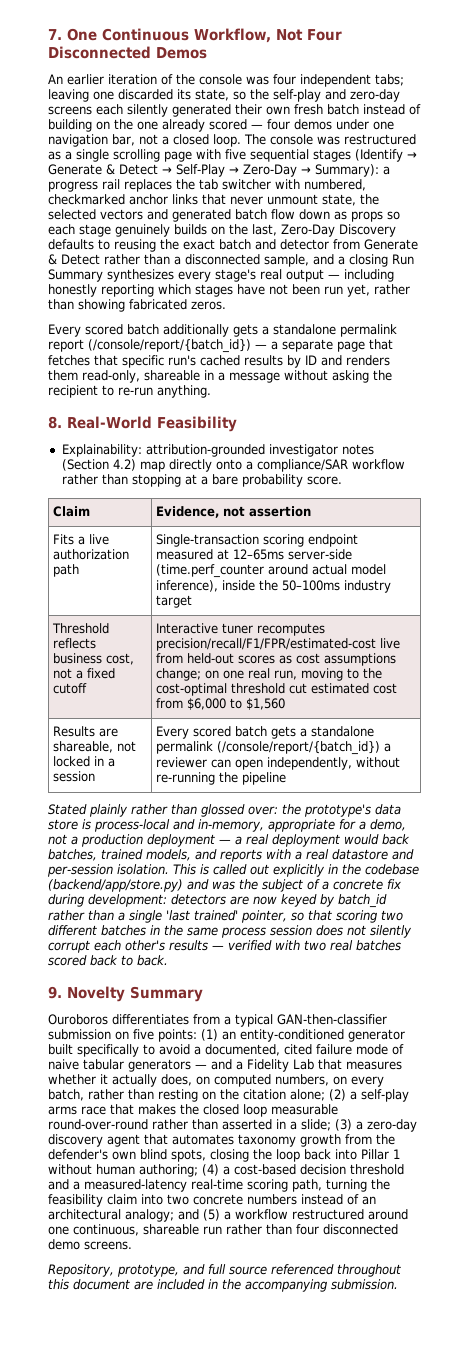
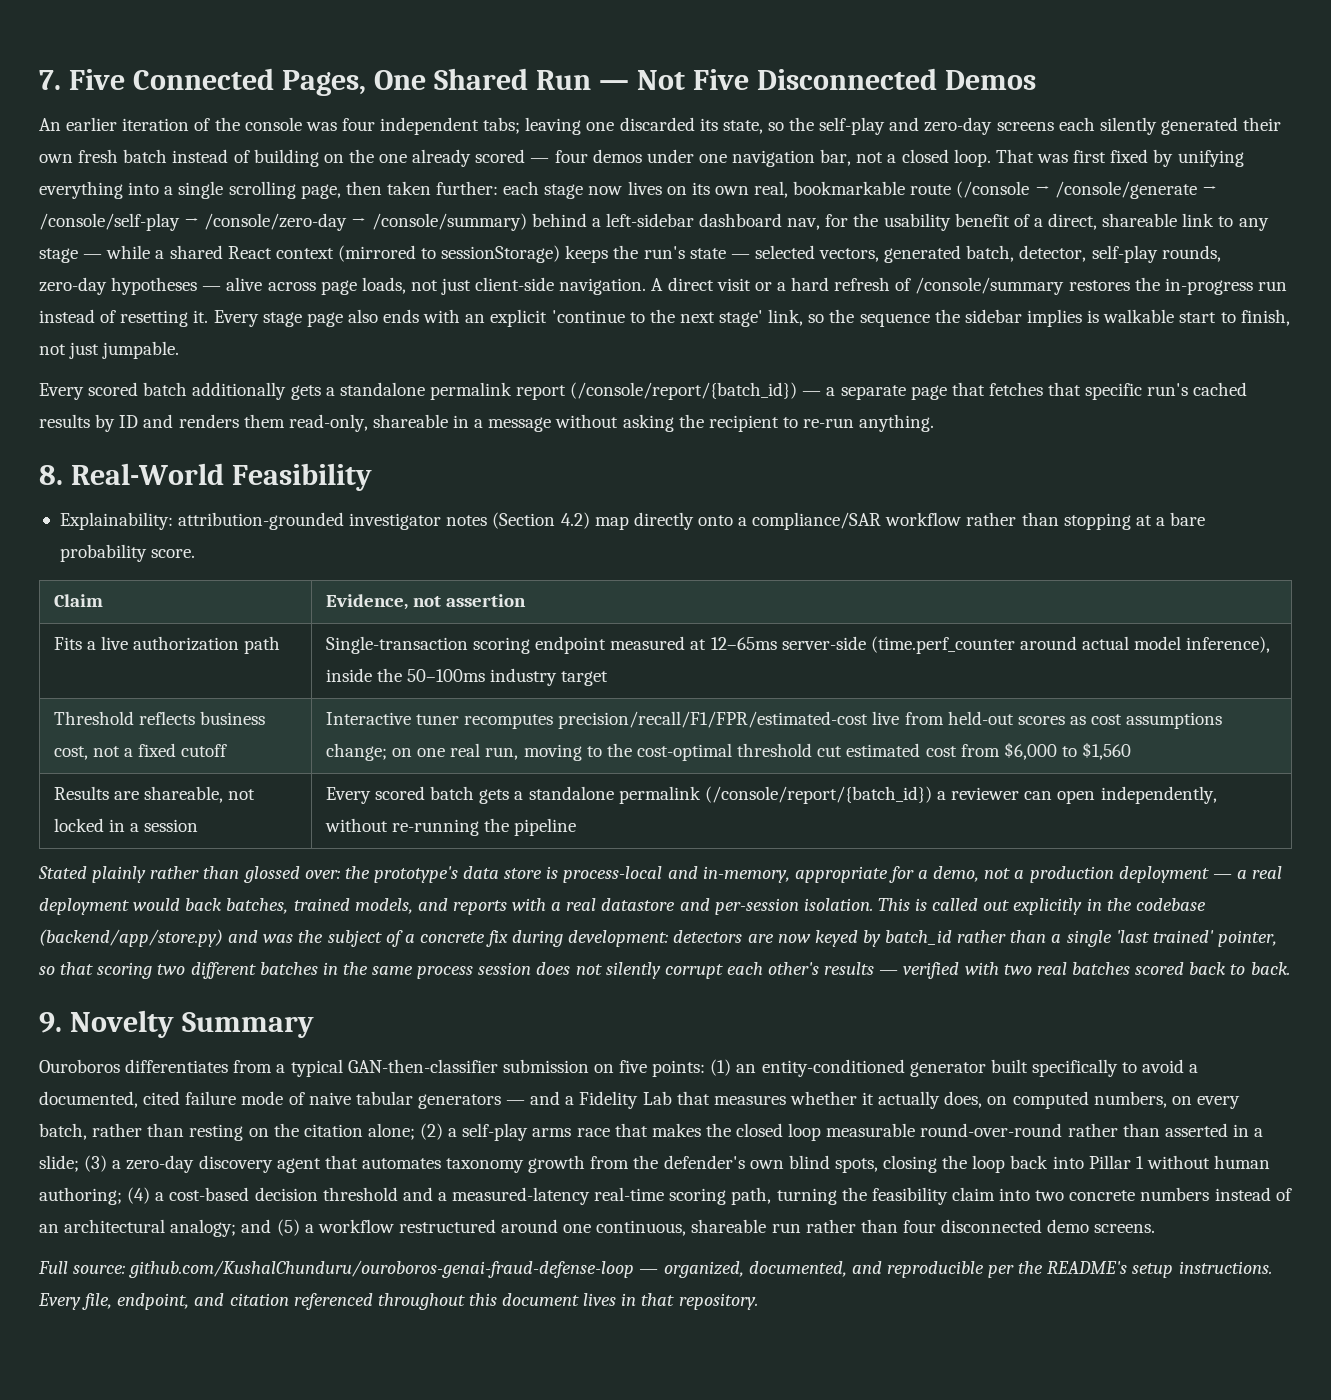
[67,28,342,43] One Continuous Workflow, Not Four -> [68,68,749,96] Five Connected Pages, One Shared Run — Not Five
[244,134,416,145] [48,149,417,162] [48,164,390,177] [48,179,366,192] [48,194,379,206] [48,209,400,222] [48,224,396,237] [48,239,418,252] [48,254,414,267] [48,269,394,282] [48,284,410,297] [48,299,226,312] The console was restructured as a single scrolling page with five sequential stages (Identify → Generate & Detect → Self-Play → Zero-Day → Summary): a progress rail replaces the tab switcher with numbered, checkmarked anchor links that never unmount state, the selected vectors and generated batch flow down as props so each stage genuinely builds on the last, Zero-Day Discovery defaults to reusing the exact batch and detector from Generate & Detect rather than a disconnected sample, and a closing Run Summary synthesizes every stage's real output — including honestly reporting which stages have not been run yet, rather than showing fabricated zeros. -> [995,149,1244,167] [39,181,1217,199] [39,213,1269,231] [39,245,1221,263] [39,277,1287,295] [39,309,1290,327] [39,341,180,359] That was first fixed by unifying everything into a single scrolling page, then taken further: each stage now lives on its own real, bookmarkable route (/console → /console/generate → /console/self-play → /console/zero-day → /console/summary) behind a left-sidebar dashboard nav, for the usability benefit of a direct, shareable link to any stage — while a shared React context (mirrored to sessionStorage) keeps the run's state — selected vectors, generated batch, detector, self-play rounds, zero-day hypotheses — alive across page loads, not just client-side navigation. A direct visit or a hard refresh of /console/summary restores the in-progress run instead of resetting it. Every stage page also ends with an explicit 'continue to the next stage' link, so the sequence the sidebar implies is walkable start to finish, not just jumpable.
[48,1264,401,1277] [48,1279,398,1292] Repository, prototype, and full source referenced throughout this document are included in the accompanying submission. -> [38,1260,1272,1278] [38,1293,758,1310] Full source: github.com/KushalChunduru/ouroboros-genai-fraud-defense-loop — organized, documented, and reproducible per the README's setup instructions. Every file, endpoint, and citation referenced throughout this document lives in that repository.

